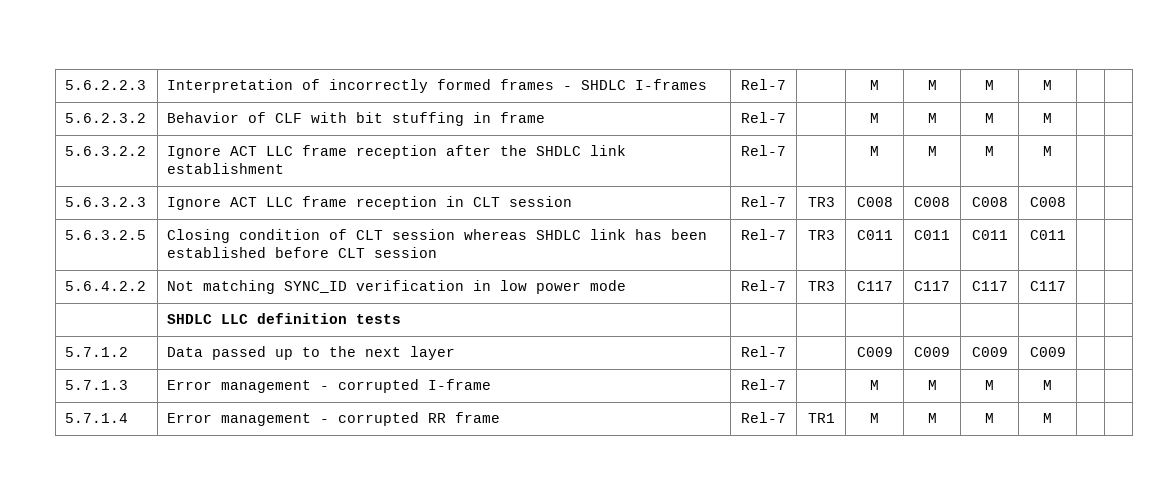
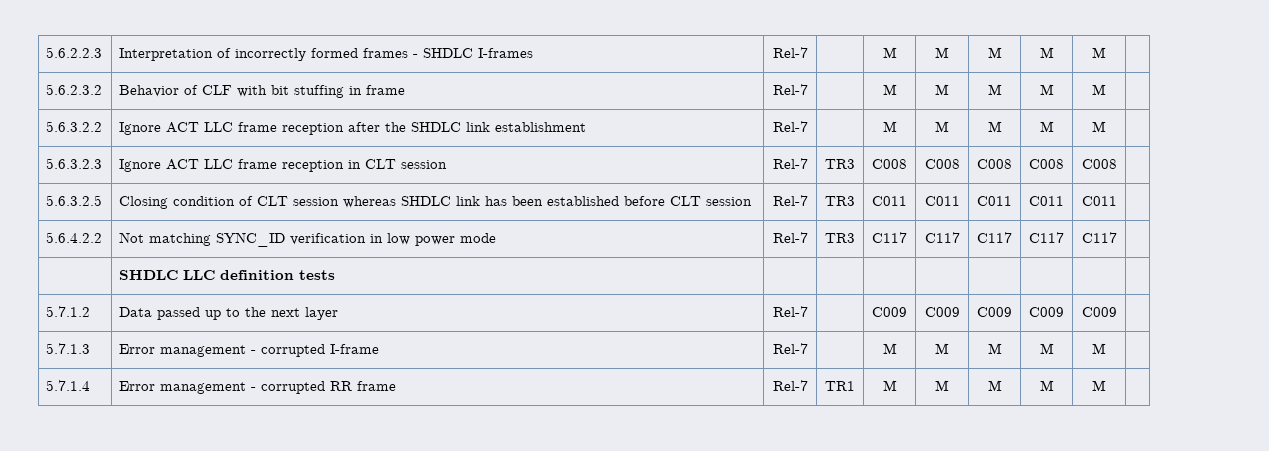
(1052, 85) none -> [1092,47,1106,58] M
(1052, 118) none -> [1092,84,1106,95] M
(1052, 151) none -> [1092,121,1106,132] M
(1066, 202) none -> [1081,159,1117,169] C008
(1066, 235) none -> [1081,196,1117,206] C011
(1066, 286) none -> [1081,232,1117,243] C117
(1066, 352) none -> [1081,307,1117,317] C009
(1052, 385) none -> [1092,343,1106,354] M
(1052, 418) none -> [1092,380,1106,391] M

